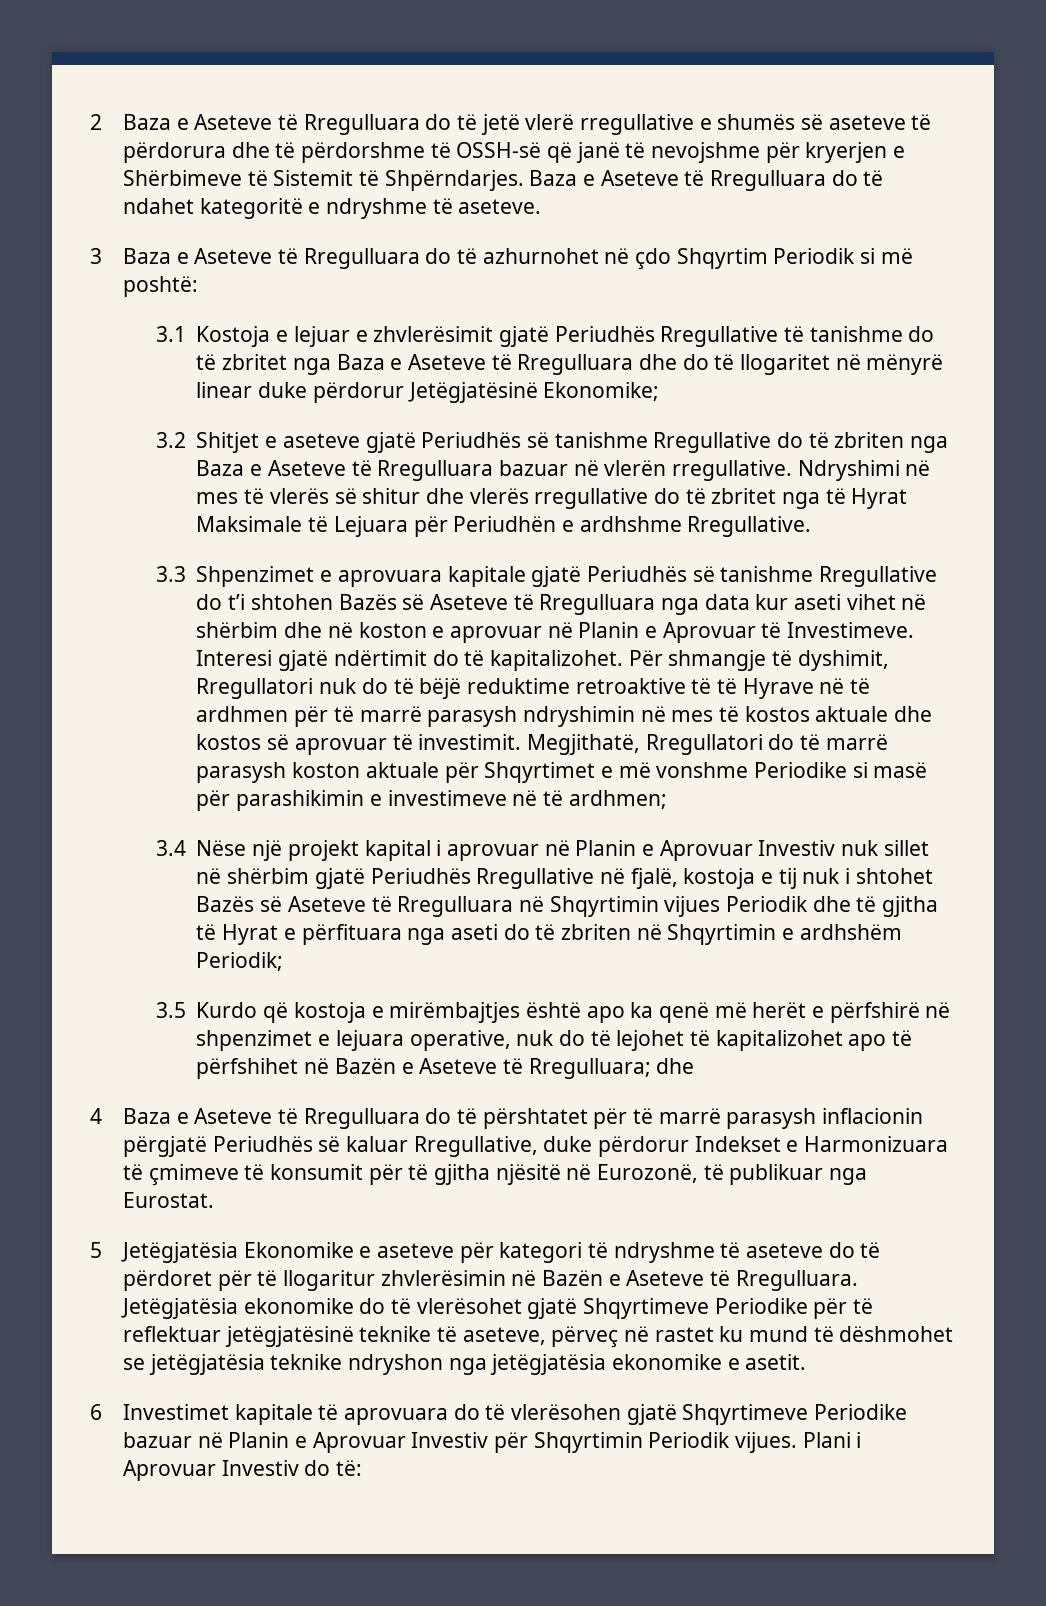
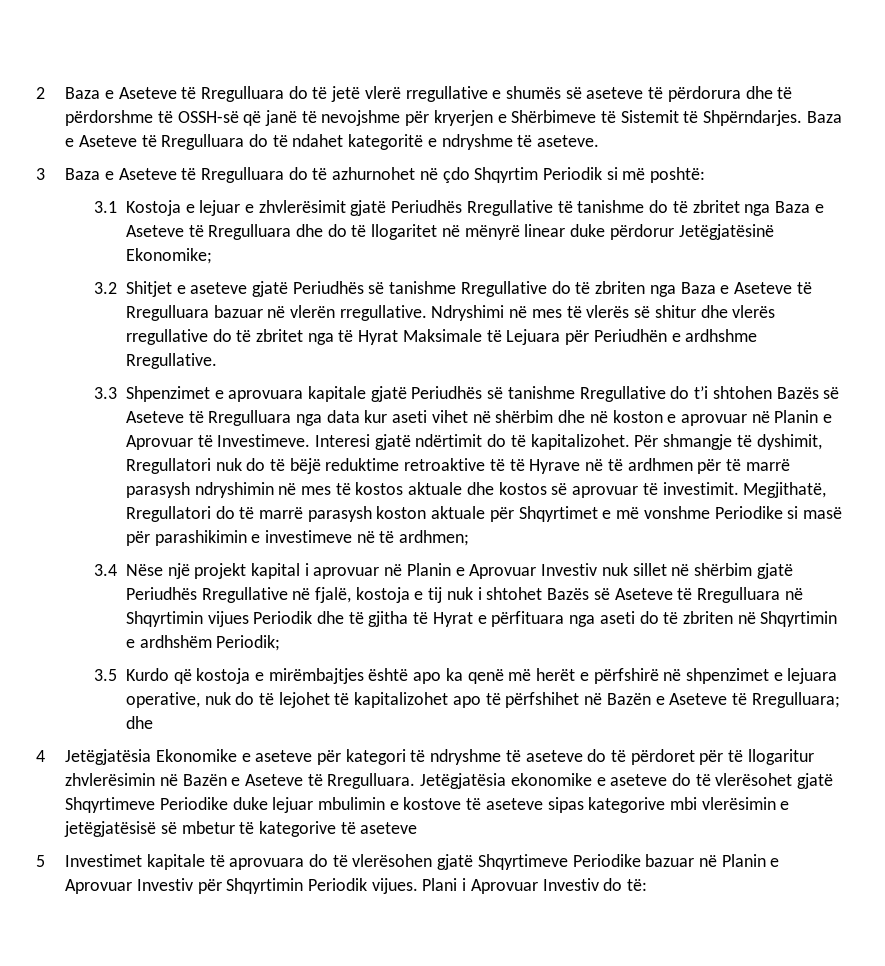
[122,1108,924,1129] [122,1136,949,1157] [122,1164,868,1186] [122,1192,214,1208] [90,1242,102,1258] Baza e Aseteve të Rregulluara do të përshtatet për të marrë parasysh inflacionin përgjatë Periudhës së kaluar Rregullative, duke përdorur Indekset e Harmonizuara të çmimeve të konsumit për të gjitha njësitë në Eurozonë, të publikuar nga Eurostat. // 5 -> (45, 756) none
(354, 1306) none -> [596,774,668,786] e aseteve
[813,1298,874,1319] [122,1326,954,1348] [122,1354,807,1375] [90,1404,102,1420] për të reflektuar jetëgjatësinë teknike të aseteve, përveç në rastet ku mund të dëshmohet se jetëgjatësia teknike ndryshon nga jetëgjatësia ekonomike e asetit. // 6 -> [232,797,790,813] [64,821,418,837] [36,855,45,867] duke lejuar mbulimin e kostove të aseteve sipas kategorive mbi vlerësimin e jetëgjatësisë së mbetur të kategorive të aseteve // 5

